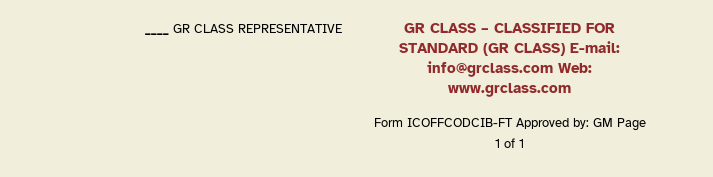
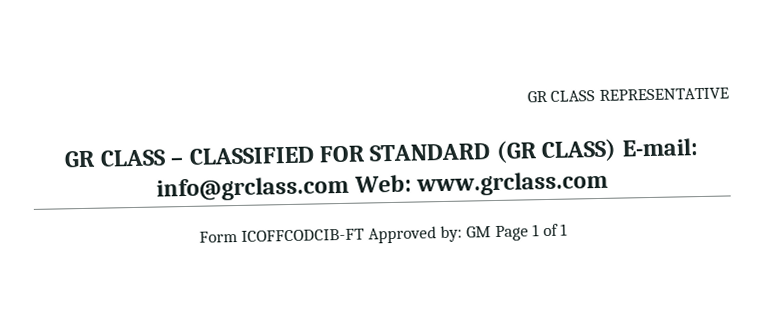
[145,33,169,35] ____ -> (526, 96) none

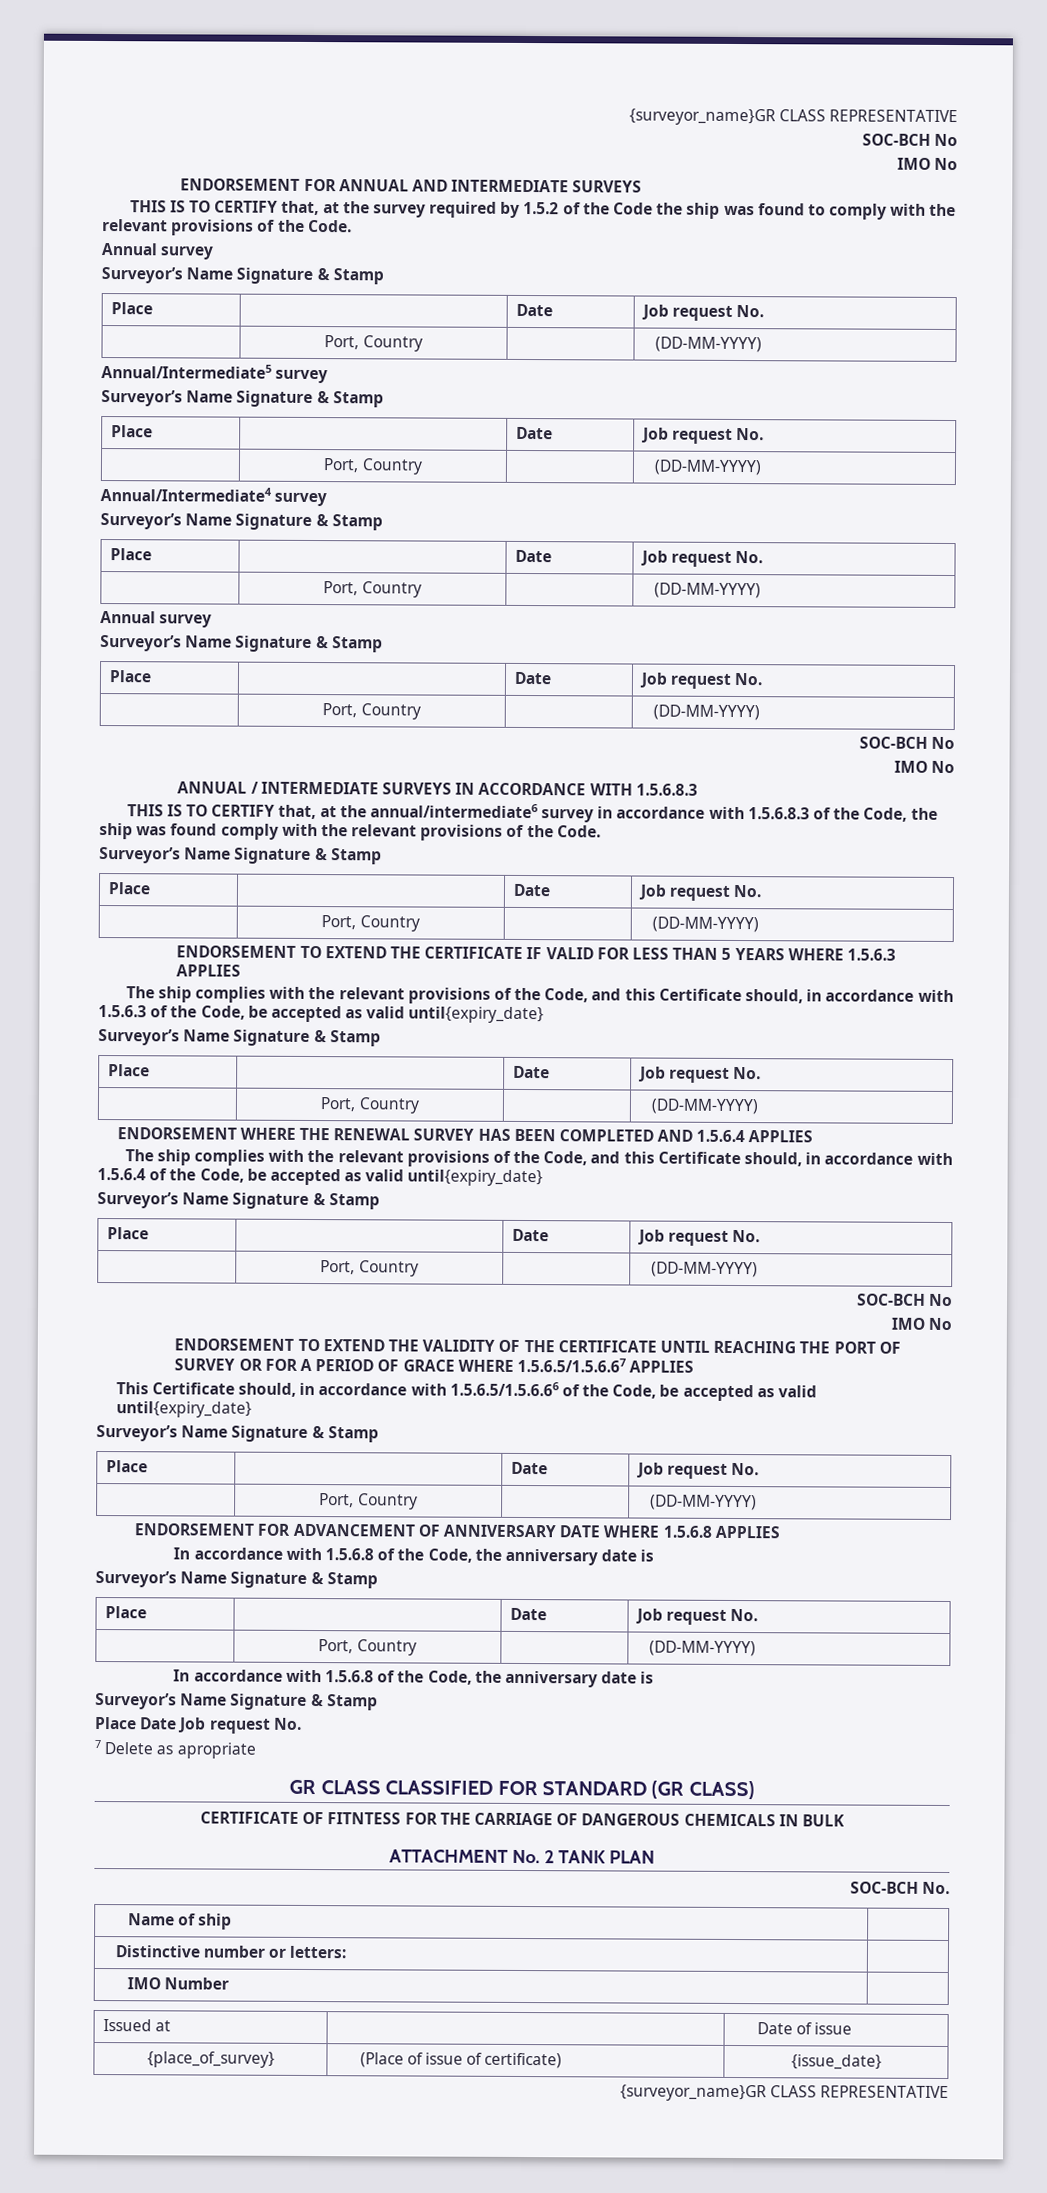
[526,87,729,103] [64,149,185,168] GR CLASS REPRESENTATIVE // GR CLASS – -> [628,108,958,126] [861,133,958,147] [896,157,958,171] [180,178,643,193] [129,200,957,220] [102,219,352,236] [101,243,215,260] [101,267,384,285] [111,302,154,315] [516,303,554,317] [641,304,765,321] [324,335,423,352] [654,336,762,353] [101,364,329,384] [101,390,384,408] [111,425,154,438] [516,426,554,440] [641,427,765,444] [323,458,423,475] [653,459,762,476] [100,487,328,507] [100,513,383,531] [110,548,153,561] [515,549,553,563] [640,550,764,567] [323,581,422,598] [653,582,761,599] [100,611,213,628] [100,634,383,653] [109,670,153,683] [514,671,553,685] [639,672,763,689] [322,703,421,720] [652,704,760,721] [858,736,955,750] [893,760,955,774] [177,781,698,796] [126,803,938,823] [99,822,601,841] [99,846,382,865] [108,882,152,895] [513,883,552,897] [638,884,762,901] [321,915,420,932] [651,916,759,933] [176,945,896,961] [176,964,242,977] [125,986,954,1004] [98,1004,545,1024] [98,1028,381,1047] [108,1064,151,1077] [513,1065,551,1079] [638,1066,762,1083] [320,1097,419,1114] [650,1098,758,1115] [116,1127,814,1143] [124,1149,953,1167] [97,1167,544,1187] [97,1191,380,1210] [107,1227,150,1240] [512,1228,550,1242] [637,1229,761,1246] [320,1260,419,1277] [650,1261,758,1278] [856,1293,953,1307] [890,1317,952,1331] [174,1338,901,1354] [174,1357,695,1373] [115,1381,818,1402] [115,1401,252,1418] [96,1424,379,1443] [106,1460,149,1473] [511,1461,549,1475] [636,1462,760,1479] [319,1493,418,1510] [649,1494,757,1511] [134,1523,780,1539] [173,1547,655,1566] [95,1570,378,1589] [105,1606,148,1619] [510,1607,548,1621] [635,1608,759,1625] [318,1639,417,1656] [648,1640,756,1657] [173,1669,655,1688] [95,1692,378,1711] [95,1716,302,1734] [94,1739,256,1759] [289,1779,381,1795] {surveyor_name}GR CLASS REPRESENTATIVE // SOC-BCH No // IMO No // ENDORSEMENT FOR ANNUAL AND INTERMEDIATE SURVEYS // THIS IS TO CERTIFY that, at the survey required by 1.5.2 of the Code the ship was found to comply with the relevant provisions of the Code. // Annual survey // Surveyor’s Name Signature & Stamp // Place | | Date | Job request No. // | Port, Country | | (DD-MM-YYYY) // Annual/Intermediate5 survey // Surveyor’s Name Signature & Stamp // Place | | Date | Job request No. // | Port, Country | | (DD-MM-YYYY) // Annual/Intermediate4 survey // Surveyor’s Name Signature & Stamp // Place | | Date | Job request No. // | Port, Country | | (DD-MM-YYYY) // Annual survey // Surveyor’s Name Signature & Stamp // Place | | Date | Job request No. // | Port, Country | | (DD-MM-YYYY) // SOC-BCH No // IMO No // ANNUAL / INTERMEDIATE SURVEYS IN ACCORDANCE WITH 1.5.6.8.3 // THIS IS TO CERTIFY that, at the annual/intermediate6 survey in accordance with 1.5.6.8.3 of the Code, the ship was found comply with the relevant provisions of the Code. // Surveyor’s Name Signature & Stamp // Place | | Date | Job request No. // | Port, Country | | (DD-MM-YYYY) // ENDORSEMENT TO EXTEND THE CERTIFICATE IF VALID FOR LESS THAN 5 YEARS WHERE 1.5.6.3 APPLIES // The ship complies with the relevant provisions of the Code, and this Certificate should, in accordance with 1.5.6.3 of the Code, be accepted as valid until{expiry_date} // Surveyor’s Name Signature & Stamp // Place | | Date | Job request No. // | Port, Country | | (DD-MM-YYYY) // ENDORSEMENT WHERE THE RENEWAL SURVEY HAS BEEN COMPLETED AND 1.5.6.4 APPLIES // The ship complies with the relevant provisions of the Code, and this Certificate should, in accordance with 1.5.6.4 of the Code, be accepted as valid until{expiry_date} // Surveyor’s Name Signature & Stamp // Place | | Date | Job request No. // | Port, Country | | (DD-MM-YYYY) // SOC-BCH No // IMO No // ENDORSEMENT TO EXTEND THE VALIDITY OF THE CERTIFICATE UNTIL REACHING THE PORT OF SURVEY OR FOR A PERIOD OF GRACE WHERE 1.5.6.5/1.5.6.67 APPLIES // This Certificate should, in accordance with 1.5.6.5/1.5.6.66 of the Code, be accepted as valid until{expiry_date} // Surveyor’s Name Signature & Stamp // Place | | Date | Job request No. // | Port, Country | | (DD-MM-YYYY) // ENDORSEMENT FOR ADVANCEMENT OF ANNIVERSARY DATE WHERE 1.5.6.8 APPLIES // In accordance with 1.5.6.8 of the Code, the anniversary date is // Surveyor’s Name Signature & Stamp // Place | | Date | Job request No. // | Port, Country | | (DD-MM-YYYY) // In accordance with 1.5.6.8 of the Code, the anniversary date is // Surveyor’s Name Signature & Stamp // Place Date Job request No. // 7 Delete as apropriate // GR CLASS
[621,138,698,157] [156,170,608,202] [198,223,569,244] E-mail: info@grclass.com Web: www.grclass.com // Form ICOFFCODCIB-FT Approved by: GM Page 1 of 1 -> [200,1811,845,1827] [388,1849,656,1864] [849,1881,950,1895] [127,1913,232,1930] [114,1945,347,1959] [126,1977,229,1990] [103,2019,172,2032] [756,2022,852,2035] [146,2051,275,2068] [359,2052,563,2069] [790,2054,882,2070] [619,2084,949,2102] // CERTIFICATE OF FITNTESS FOR THE CARRIAGE OF DANGEROUS CHEMICALS IN BULK // ATTACHMENT No. 2 TANK PLAN // SOC-BCH No. // Name of ship | // Distinctive number or letters: | // IMO Number | // Issued at | | Date of issue // {place_of_survey} | (Place of issue of certificate) | {issue_date} // {surveyor_name}GR CLASS REPRESENTATIVE

